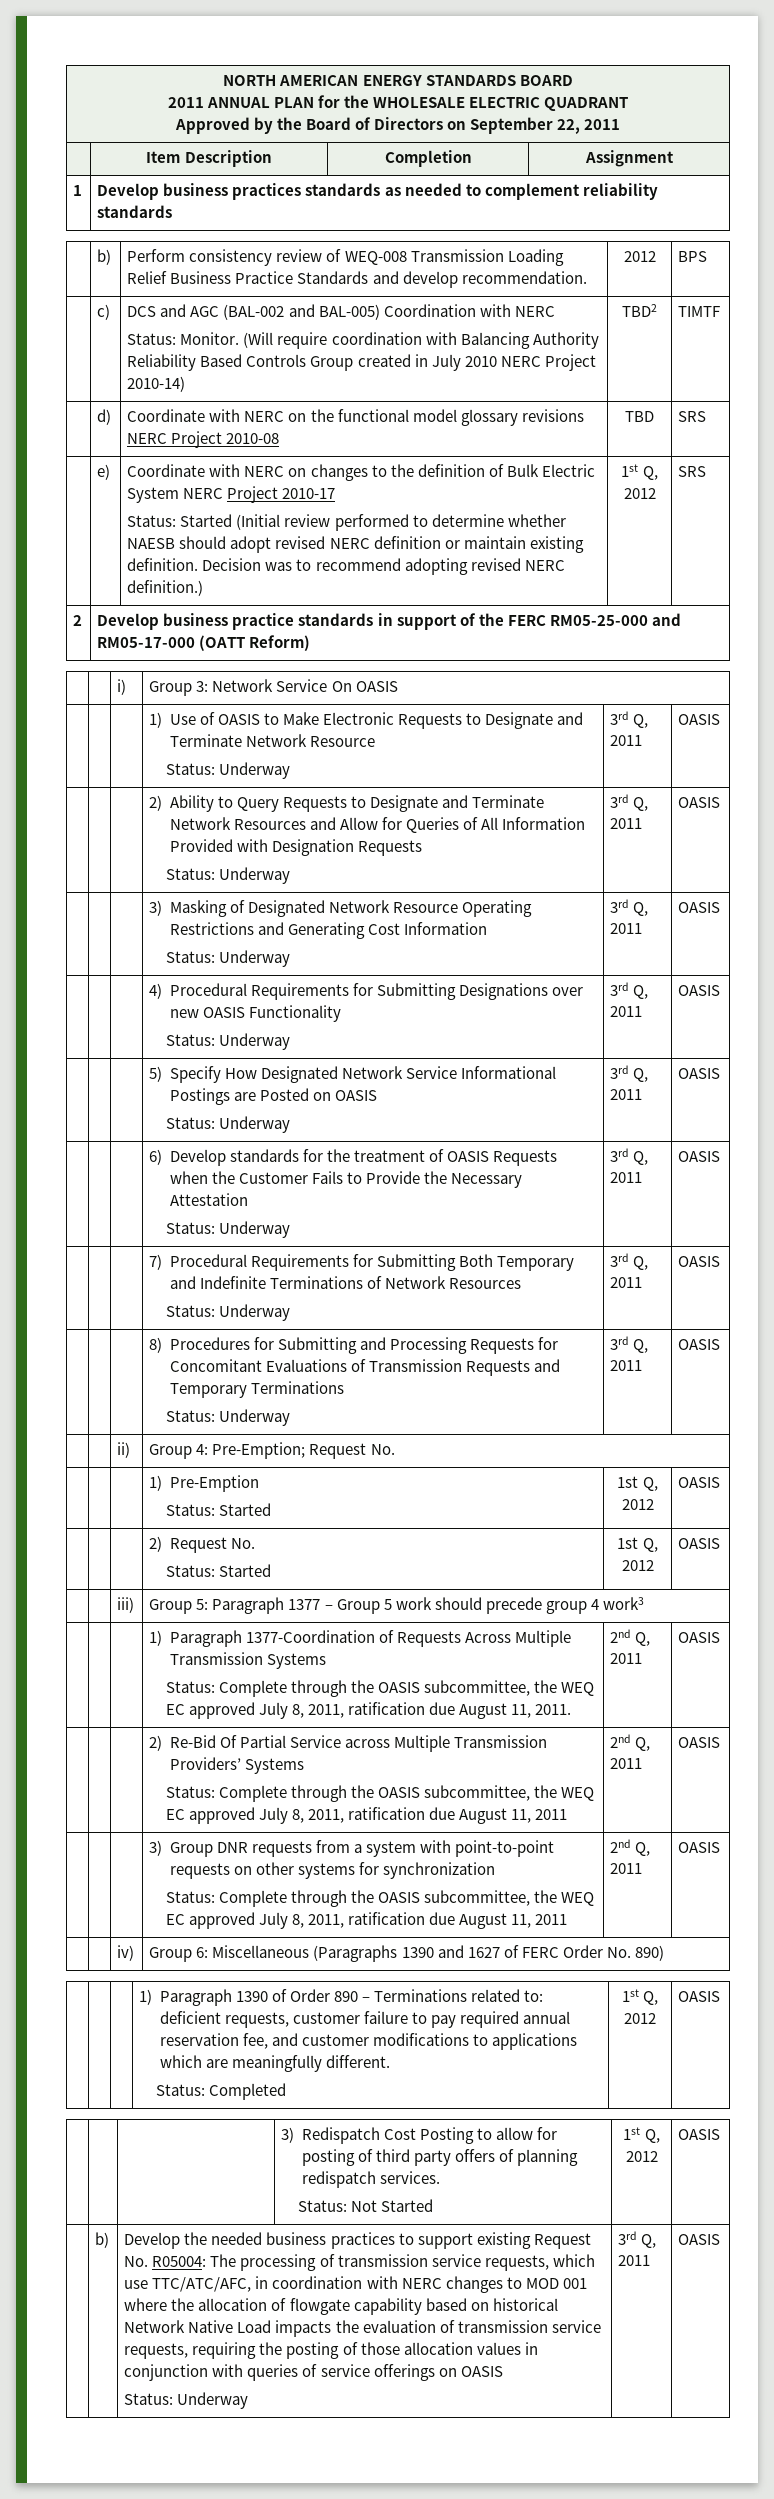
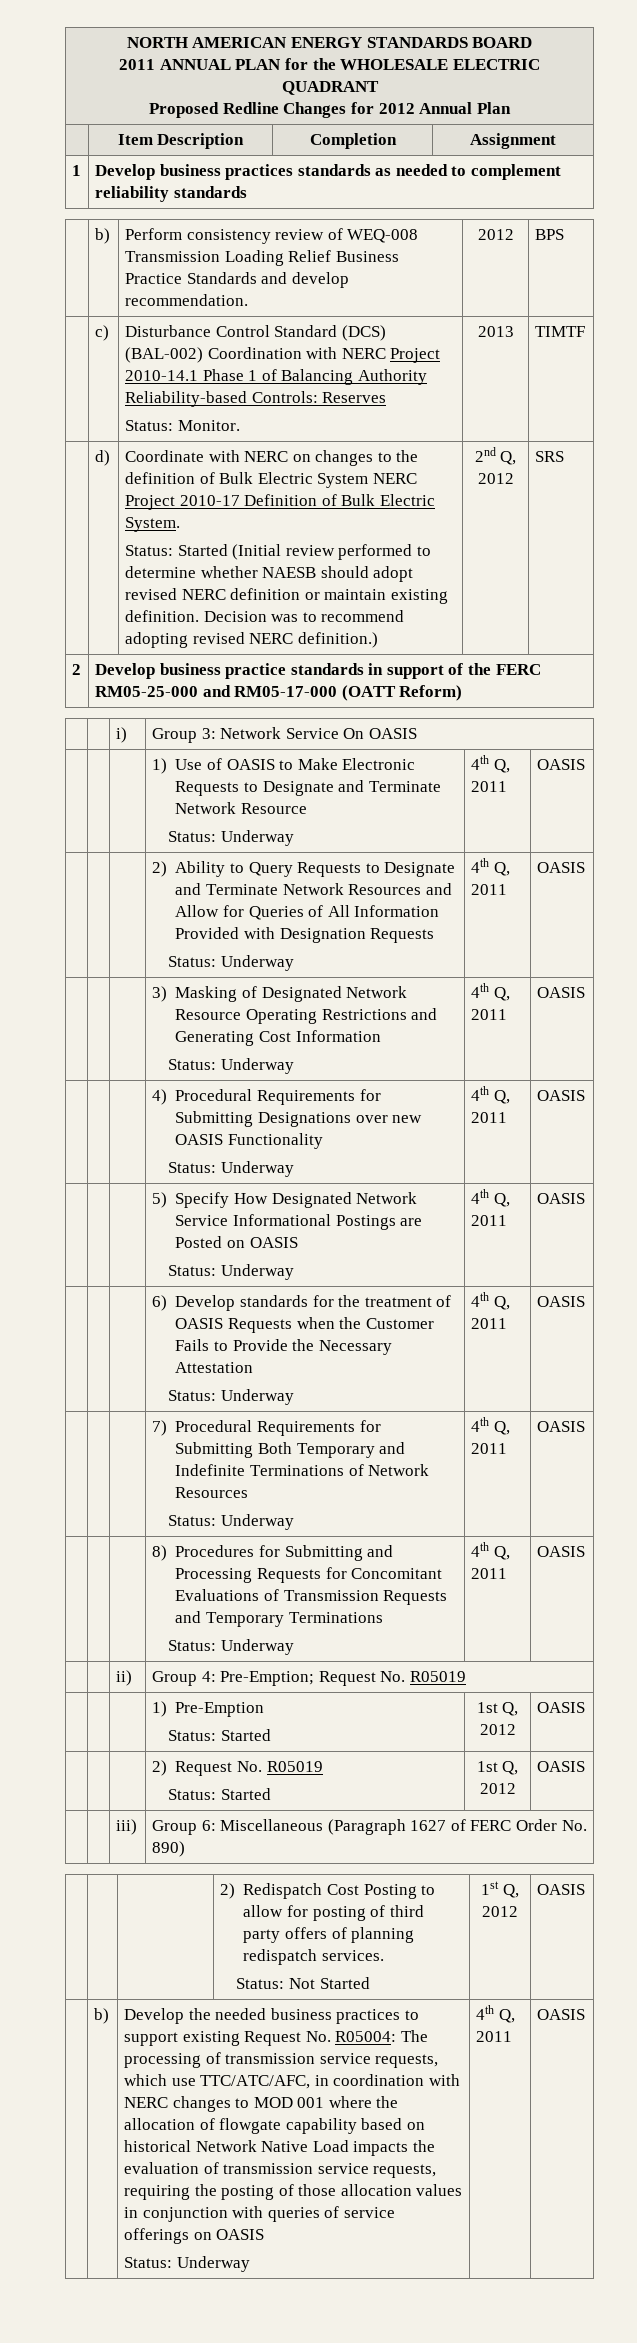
[174,117,621,134] Approved by the Board of Directors on September 22, 2011 -> [149,102,511,118] Proposed Redline Changes for 2012 Annual Plan
[127,304,555,320] [127,332,599,349] [127,354,596,371] [127,376,186,392] [622,304,657,317] [678,306,721,317] [97,409,112,425] [127,409,584,426] [127,431,280,448] [625,411,654,422] [678,411,707,422] [97,464,111,480] DCS and AGC (BAL-002 and BAL-005) Coordination with NERC // Status: Monitor. (Will require coordination with Balancing Authority Reliability Based Controls Group created in July 2010 NERC Project 2010-14) | TBD2 | TIMTF // | d) | Coordinate with NERC on the functional model glossary revisions NERC Project 2010-08 | TBD | SRS // | e) -> [124,325,386,341] [124,347,441,363] [124,369,427,385] [124,391,387,407] [124,420,240,431] [477,326,514,337] [534,326,585,337] [94,450,110,466] Disturbance Control Standard (DCS) (BAL-002) Coordination with NERC Project 2010-14.1 Phase 1 of Balancing Authority Reliability-based Controls: Reserves // Status: Monitor. | 2013 | TIMTF // | d)
(336, 493) none -> [244,494,435,506] [124,517,180,532] Definition of Bulk Electric System.
[621,464,639,477] 1st -> [474,447,496,462] 2nd
[610,711,630,725] 3rd -> [470,755,489,770] 4th
[610,794,630,808] 3rd -> [470,858,489,873] 4th
[610,899,630,913] 3rd -> [470,983,489,998] 4th
[610,982,630,996] 3rd -> [470,1086,489,1101] 4th
[610,1065,630,1079] 3rd -> [470,1189,489,1204] 4th
[610,1148,630,1162] 3rd -> [470,1292,489,1307] 4th
[610,1253,630,1267] 3rd -> [470,1417,489,1432] 4th
[610,1336,630,1350] 3rd -> [470,1542,489,1557] 4th
(395, 1449) none -> [409,1671,466,1682] R05019
(255, 1543) none -> [266,1761,323,1772] R05019
[149,1597,644,1614] [149,1630,572,1647] [169,1652,326,1669] [166,1680,595,1697] [166,1702,572,1719] [610,1629,651,1646] [610,1653,643,1664] [678,1632,721,1643] [149,1735,548,1752] [169,1757,304,1774] [166,1785,595,1802] [166,1807,568,1824] [610,1734,651,1751] [610,1758,643,1769] [678,1737,721,1748] [149,1840,555,1857] [169,1862,496,1879] [166,1890,595,1907] [166,1912,568,1929] [610,1839,651,1856] [610,1863,643,1874] [678,1842,721,1853] [117,1945,135,1961] | Group 5: Paragraph 1377 – Group 5 work should precede group 4 work3 // | | | 1) Paragraph 1377-Coordination of Requests Across Multiple Transmission Systems // Status: Complete through the OASIS subcommittee, the WEQ EC approved July 8, 2011, ratification due August 11, 2011. | 2nd Q, 2011 | OASIS // | | | 2) Re-Bid Of Partial Service across Multiple Transmission Providers’ Systems // Status: Complete through the OASIS subcommittee, the WEQ EC approved July 8, 2011, ratification due August 11, 2011 | 2nd Q, 2011 | OASIS // | | | 3) Group DNR requests from a system with point-to-point requests on other systems for synchronization // Status: Complete through the OASIS subcommittee, the WEQ EC approved July 8, 2011, ratification due August 11, 2011 | 2nd Q, 2011 | OASIS // | | iv) -> (137, 1827) none
[313,1945,464,1962] (Paragraphs 1390 and -> [327,1819,406,1835] (Paragraph
[139,1989,544,2006] [159,2011,571,2028] [159,2033,578,2050] [159,2055,390,2072] [156,2083,287,2100] [621,1989,659,2005] [624,2013,656,2024] [678,1991,721,2002] [281,2127,295,2143] 1) Paragraph 1390 of Order 890 – Terminations related to: deficient requests, customer failure to pay required annual reservation fee, and customer modifications to applications which are meaningfully different. // Status: Completed | 1st Q, 2012 | OASIS // | | | 3) -> [219,1883,235,1899] 2)
[618,2231,638,2245] 3rd -> [475,2005,494,2020] 4th

